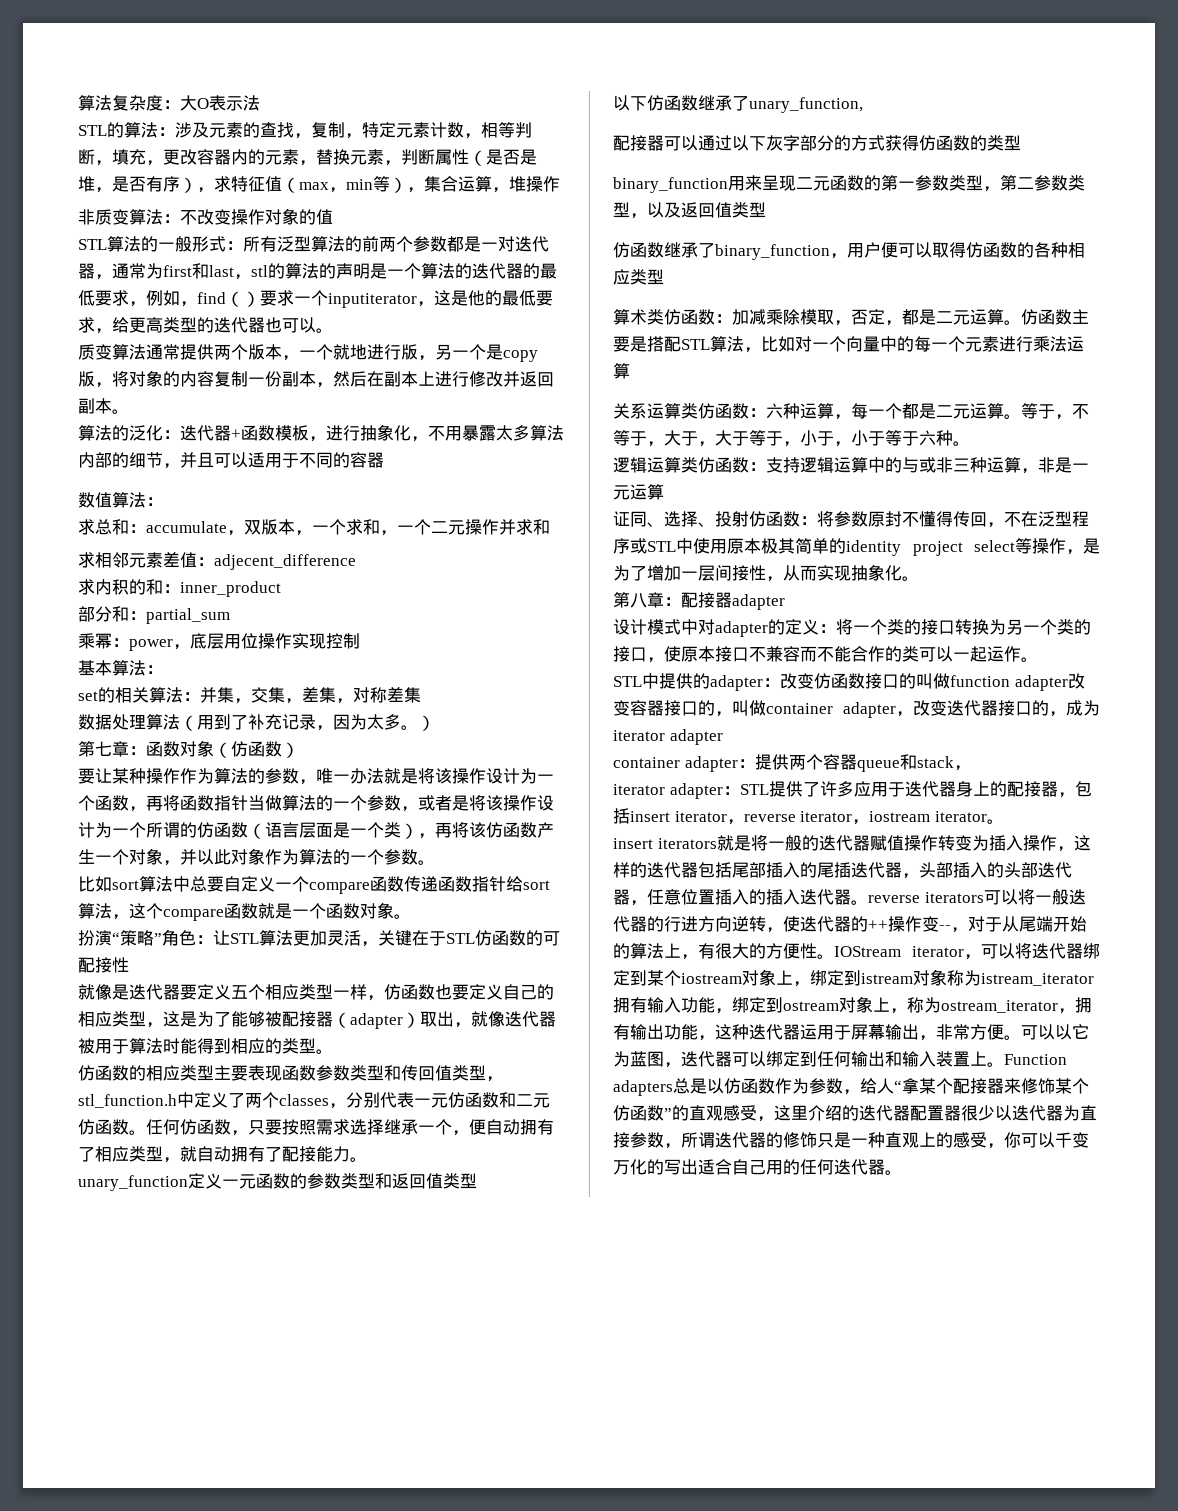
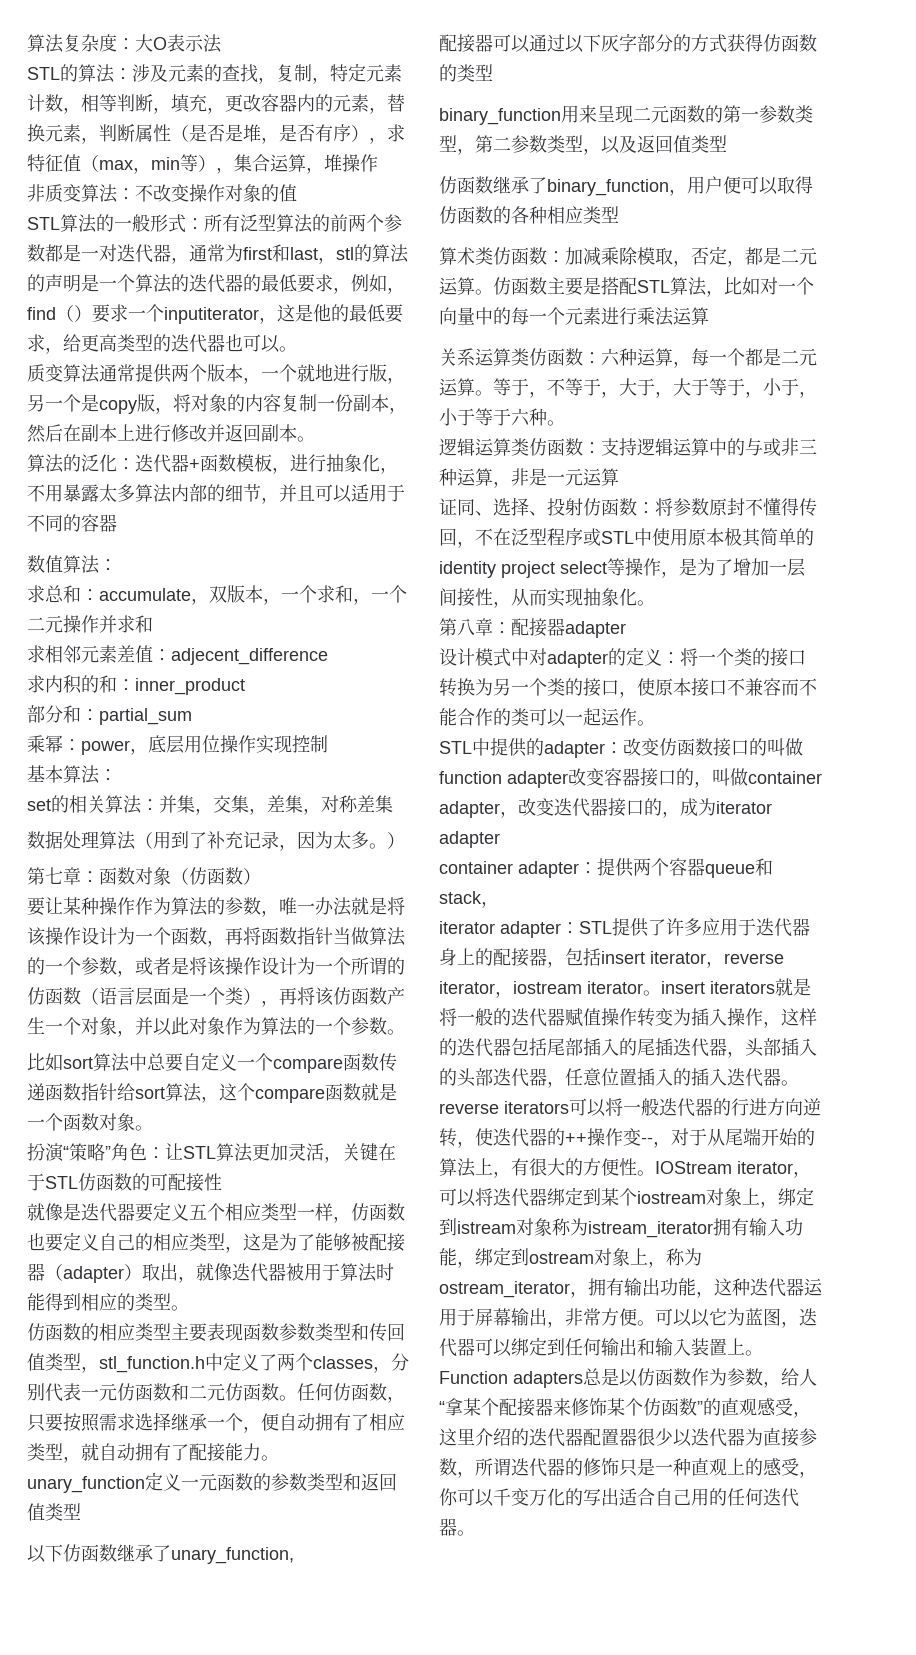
(1004, 821) // -> (661, 993) none

